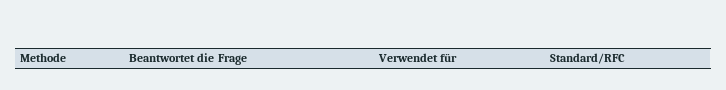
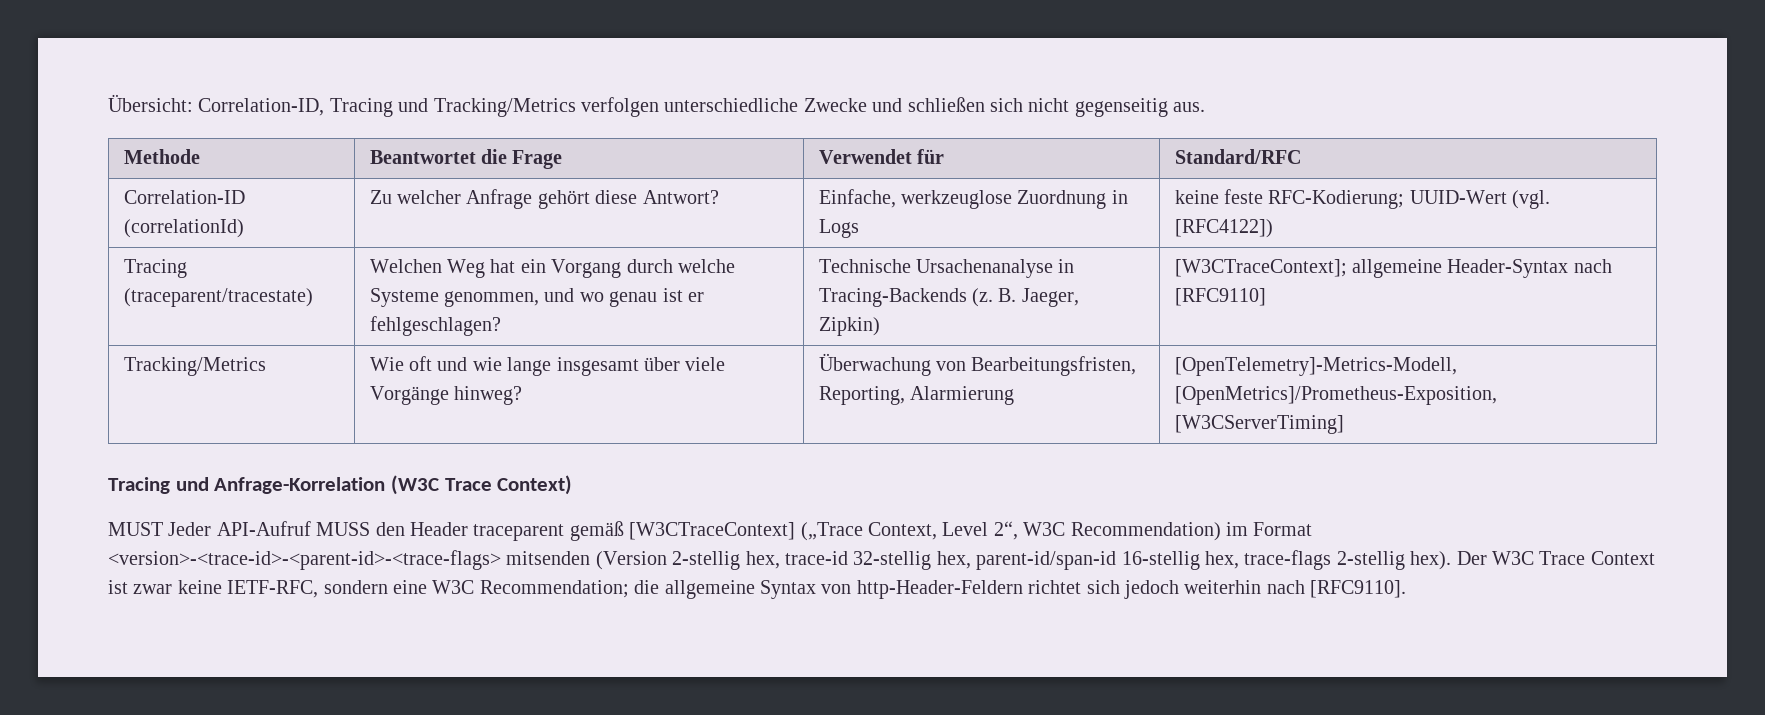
(20, 57) none -> [108,94,1206,117] Übersicht: Correlation-ID, Tracing und Tracking/Metrics verfolgen unterschiedliche Zwecke und schließen sich nicht gegenseitig aus. //
(626, 58) none -> [123,190,245,204] [123,219,244,238] [369,189,719,209] [818,189,1128,209] [818,219,859,238] [1174,189,1551,209] [1174,219,1273,238] [123,259,187,278] [123,288,313,307] [369,259,735,278] [369,288,704,307] [369,316,501,336] [818,259,1075,278] [818,288,1079,307] [818,317,880,336] [1174,259,1612,278] [1174,288,1266,306] [123,357,266,376] [369,356,726,376] [369,386,522,405] [818,353,1137,376] [818,386,1014,405] [1174,357,1457,376] [1174,386,1497,405] [1174,415,1344,434] [108,475,573,495] [108,521,1313,541] [108,550,1655,570] [108,580,1407,599] // Correlation-ID (correlationId) | Zu welcher Anfrage gehört diese Antwort? | Einfache, werkzeuglose Zuordnung in Logs | keine feste RFC-Kodierung; UUID-Wert (vgl. [RFC4122]) // Tracing (traceparent/tracestate) | Welchen Weg hat ein Vorgang durch welche Systeme genommen, und wo genau ist er fehlgeschlagen? | Technische Ursachenanalyse in Tracing-Backends (z. B. Jaeger, Zipkin) | [W3CTraceContext]; allgemeine Header-Syntax nach [RFC9110] // Tracking/Metrics | Wie oft und wie lange insgesamt über viele Vorgänge hinweg? | Überwachung von Bearbeitungsfristen, Reporting, Alarmierung | [OpenTelemetry]-Metrics-Modell, [OpenMetrics]/Prometheus-Exposition, [W3CServerTiming] // Tracing und Anfrage-Korrelation (W3C Trace Context) // MUST Jeder API-Aufruf MUSS den Header traceparent gemäß [W3CTraceContext] („Trace Context, Level 2“, W3C Recommendation) im Format <version>-<trace-id>-<parent-id>-<trace-flags> mitsenden (Version 2-stellig hex, trace-id 32-stellig hex, parent-id/span-id 16-stellig hex, trace-flags 2-stellig hex). Der W3C Trace Context ist zwar keine IETF-RFC, sondern eine W3C Recommendation; die allgemeine Syntax von http-Header-Feldern richtet sich jedoch weiterhin nach [RFC9110].

